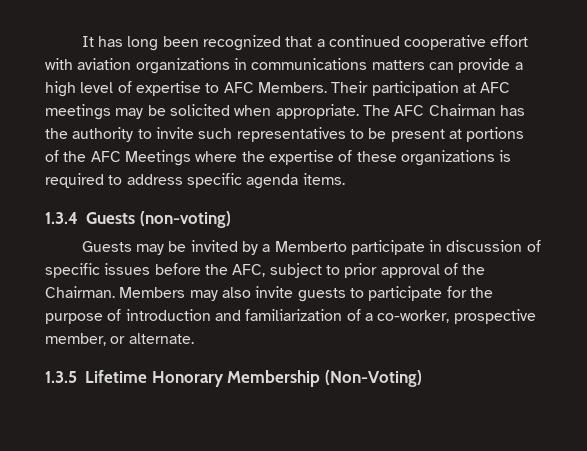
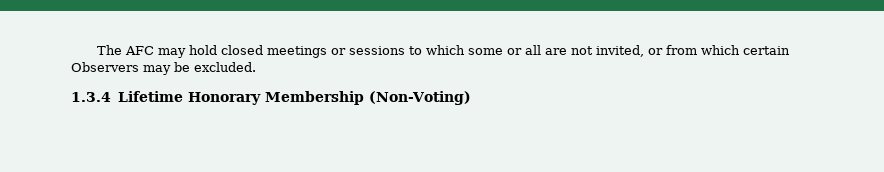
[81,35,529,51] [45,58,523,74] [45,81,511,97] [45,104,525,120] [45,127,525,142] [45,150,512,166] [45,173,345,189] [45,211,231,228] [81,240,541,255] [45,263,486,278] [45,286,493,302] [45,309,536,324] [45,333,194,346] [45,371,77,383] It has long been recognized that a continued cooperative effort with aviation organizations in communications matters can provide a high level of expertise to AFC Members. Their participation at AFC meetings may be solicited when appropriate. The AFC Chairman has the authority to invite such representatives to be present at portions of the AFC Meetings where the expertise of these organizations is required to address specific agenda items. // 1.3.4 Guests (non-voting) // Guests may be invited by a Memberto participate in discussion of specific issues before the AFC, subject to prior approval of the Chairman. Members may also invite guests to participate for the purpose of introduction and familiarization of a co-worker, prospective member, or alternate. // 1.3.5 -> [96,45,790,58] [71,62,256,75] [71,92,111,102] The AFC may hold closed meetings or sessions to which some or all are not invited, or from which certain Observers may be excluded. // 1.3.4

